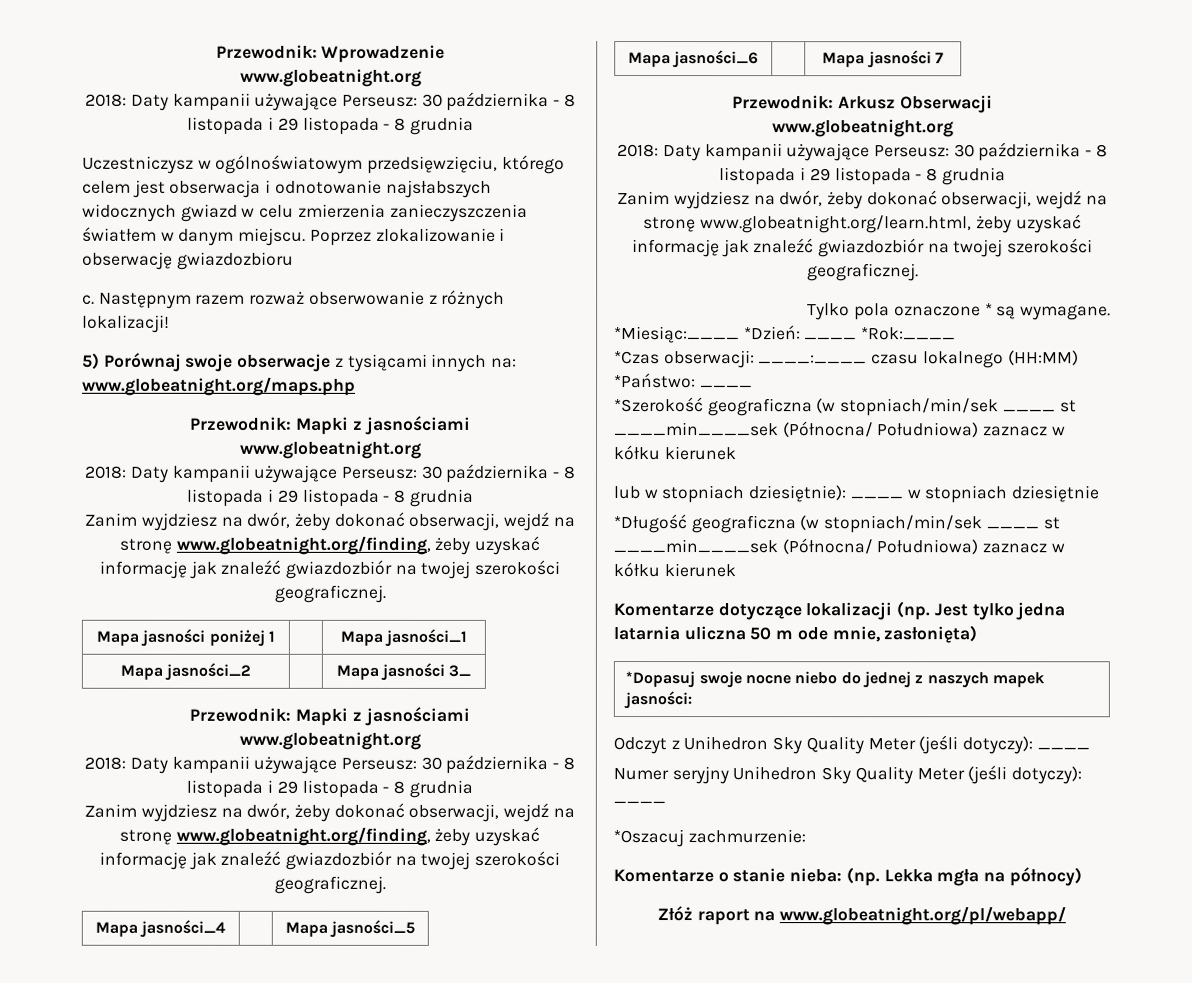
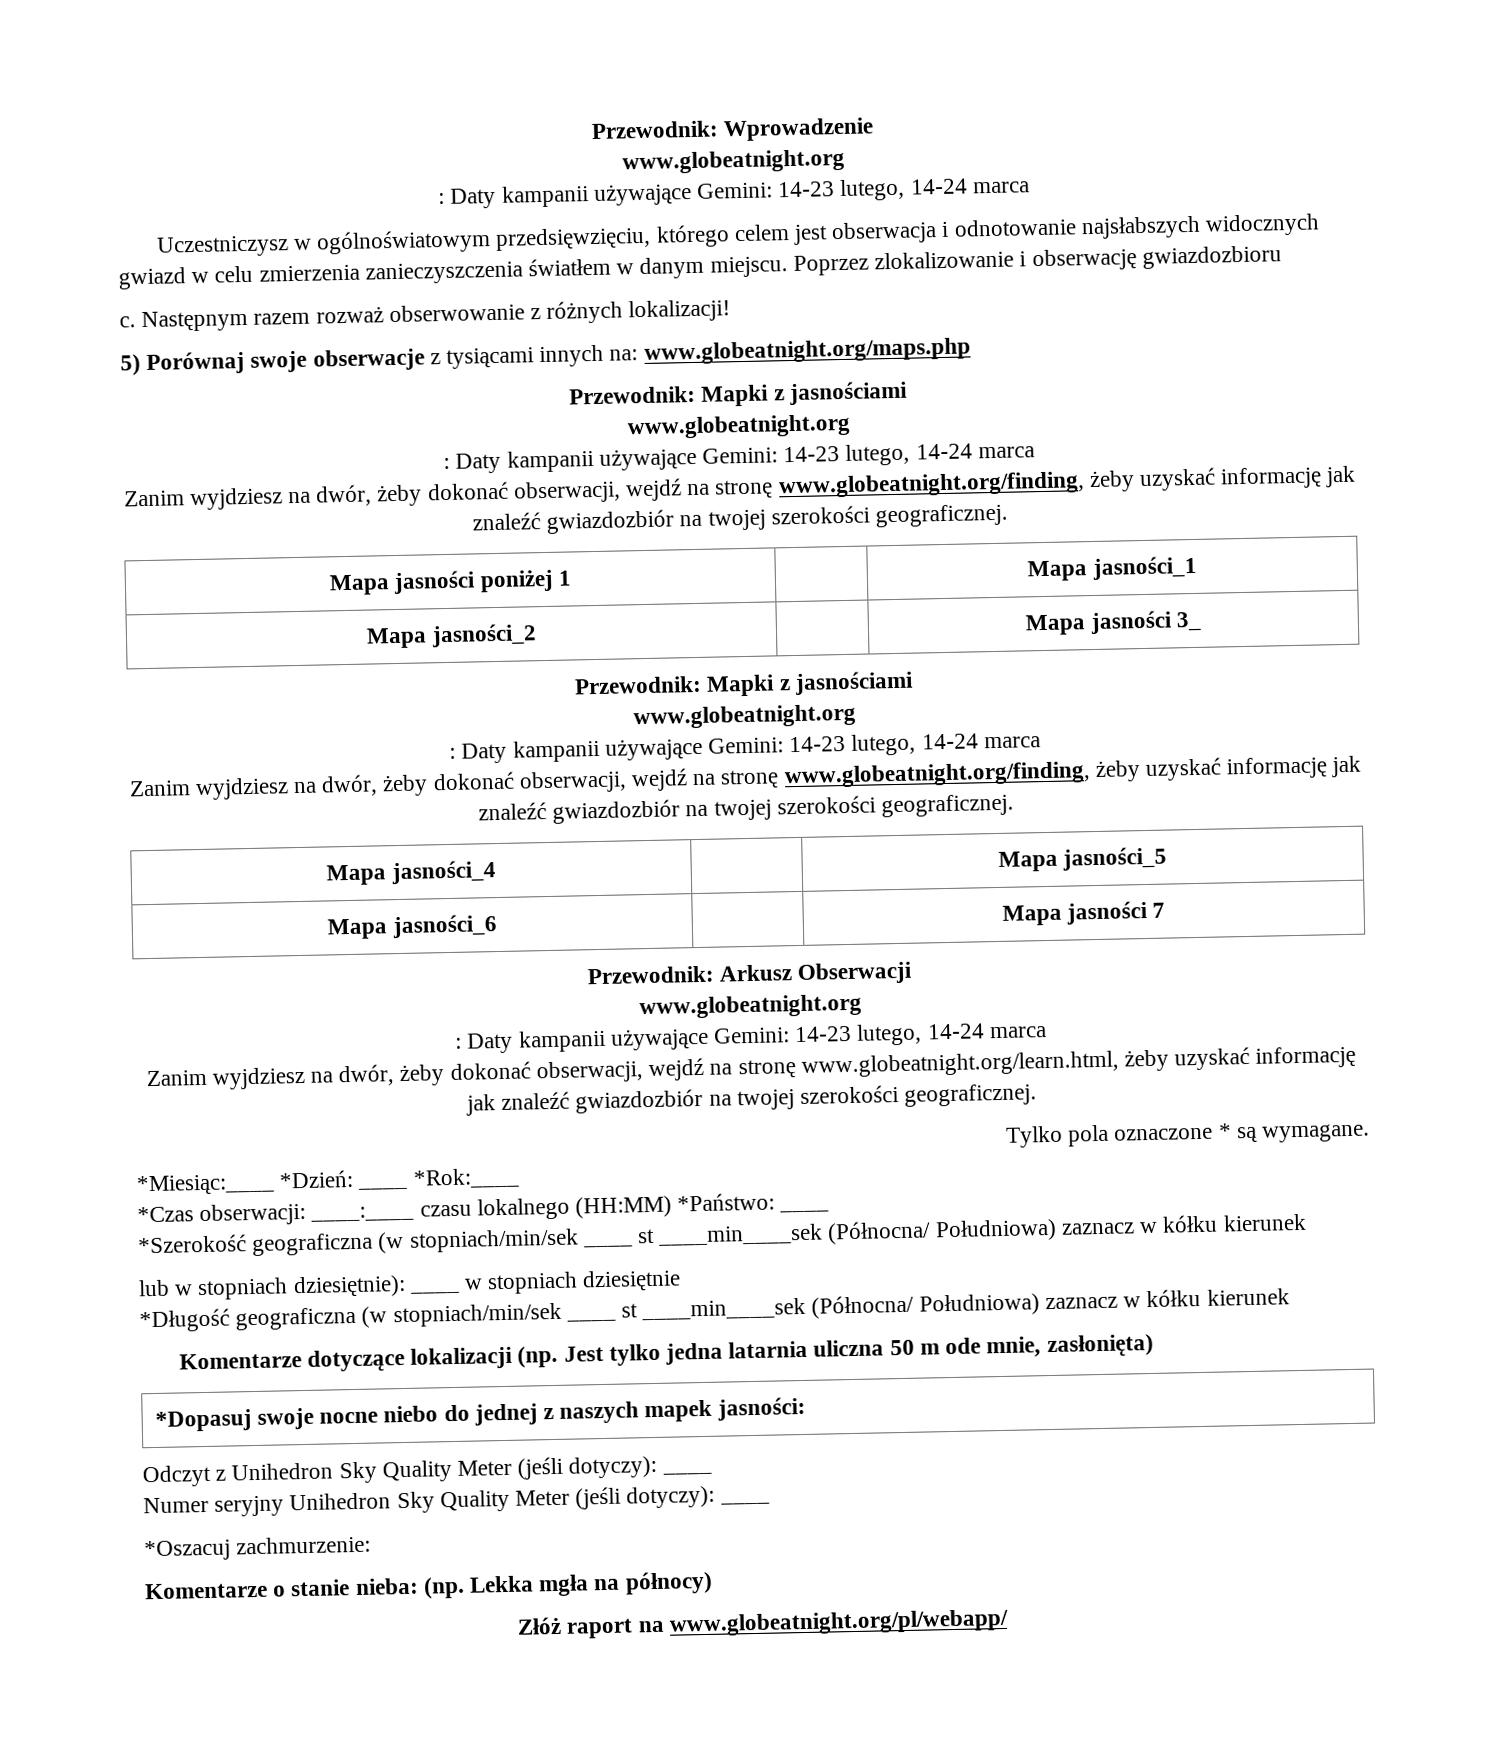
[85,91,576,111] [187,116,474,135] 2018: Daty kampanii używające Perseusz: 30 października - 8 listopada i 29 listopada - 8 grudnia -> [438,178,1030,209] : Daty kampanii używające Gemini: 14-23 lutego, 14-24 marca
[85,463,576,483] [186,488,474,507] 2018: Daty kampanii używające Perseusz: 30 października - 8 listopada i 29 listopada - 8 grudnia -> [443,443,1035,474] : Daty kampanii używające Gemini: 14-23 lutego, 14-24 marca
[84,754,575,774] [186,779,473,798] 2018: Daty kampanii używające Perseusz: 30 października - 8 listopada i 29 listopada - 8 grudnia -> [449,733,1041,764] : Daty kampanii używające Gemini: 14-23 lutego, 14-24 marca
[617,142,1108,162] [719,167,1006,186] 2018: Daty kampanii używające Perseusz: 30 października - 8 listopada i 29 listopada - 8 grudnia -> [455,1023,1047,1054] : Daty kampanii używające Gemini: 14-23 lutego, 14-24 marca

